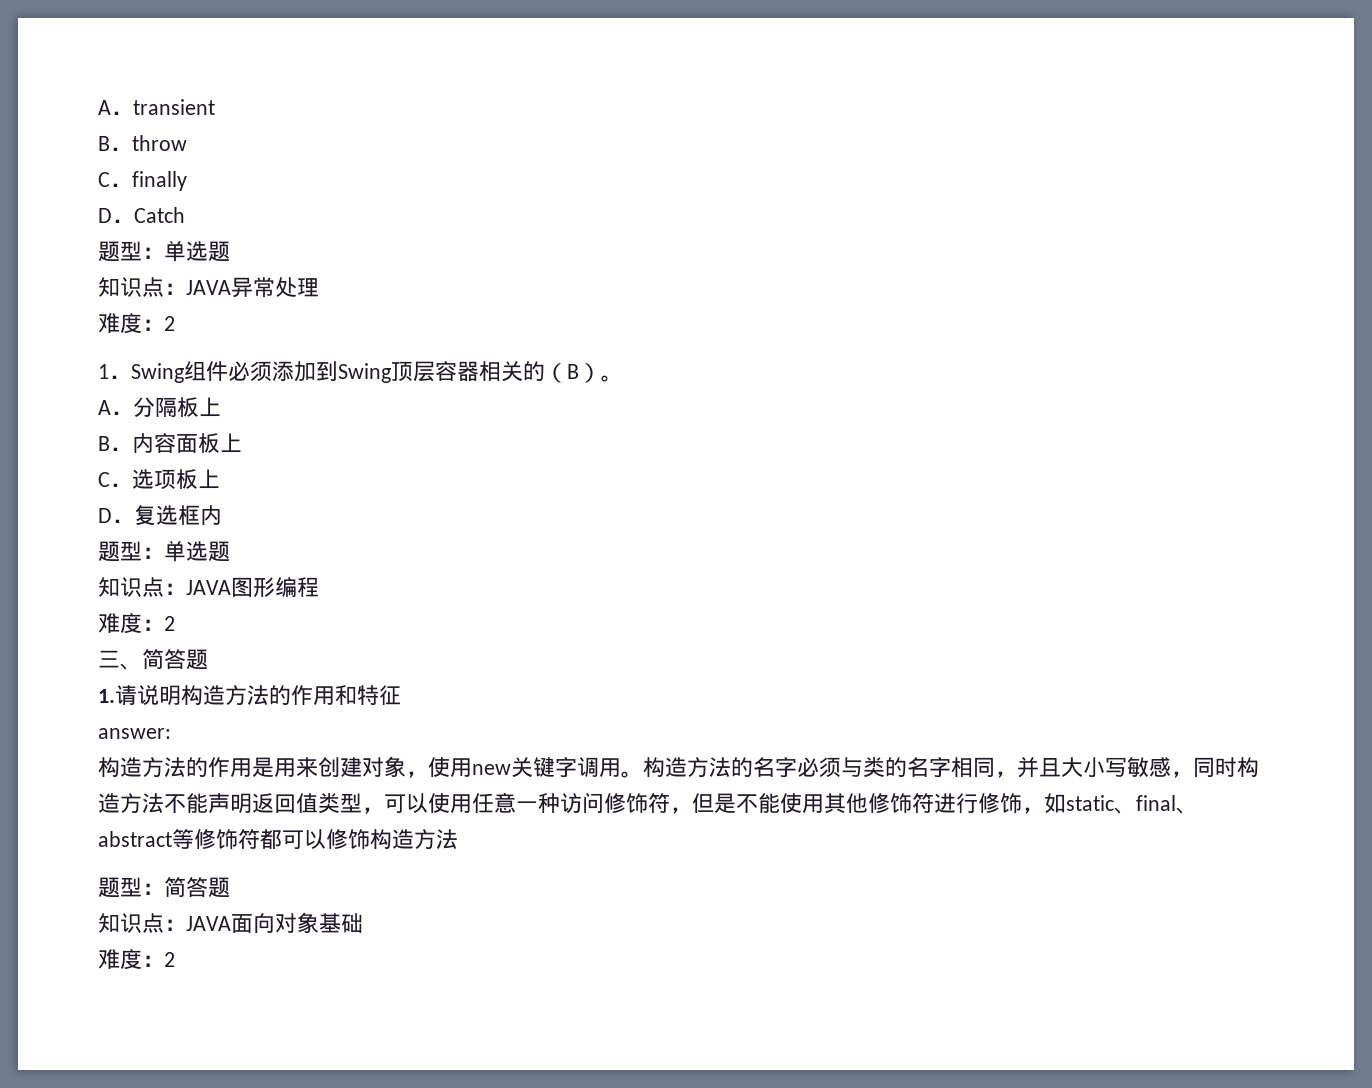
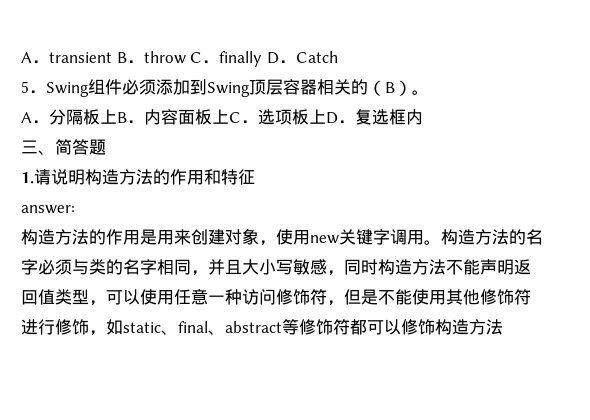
(215, 107) // -> (112, 57) none
(187, 143) // -> (186, 57) none
(187, 181) // -> (263, 59) none
[98,241,230,262] [98,277,319,298] [98,313,175,334] [98,364,109,379] 题型：单选题 // 知识点：JAVA异常处理 // 难度：2 // 1 -> [21,81,29,93] 5
(221, 407) // -> (117, 116) none
(242, 443) // -> (229, 116) none
(220, 479) // -> (326, 116) none
[98,541,230,562] [98,577,319,598] [98,613,175,634] // 题型：单选题 // 知识点：JAVA图形编程 // 难度：2 -> (423, 117) none
[98,877,230,898] [98,912,363,933] [98,949,175,970] // 题型：简答题 // 知识点：JAVA面向对象基础 // 难度：2 -> (503, 327) none

